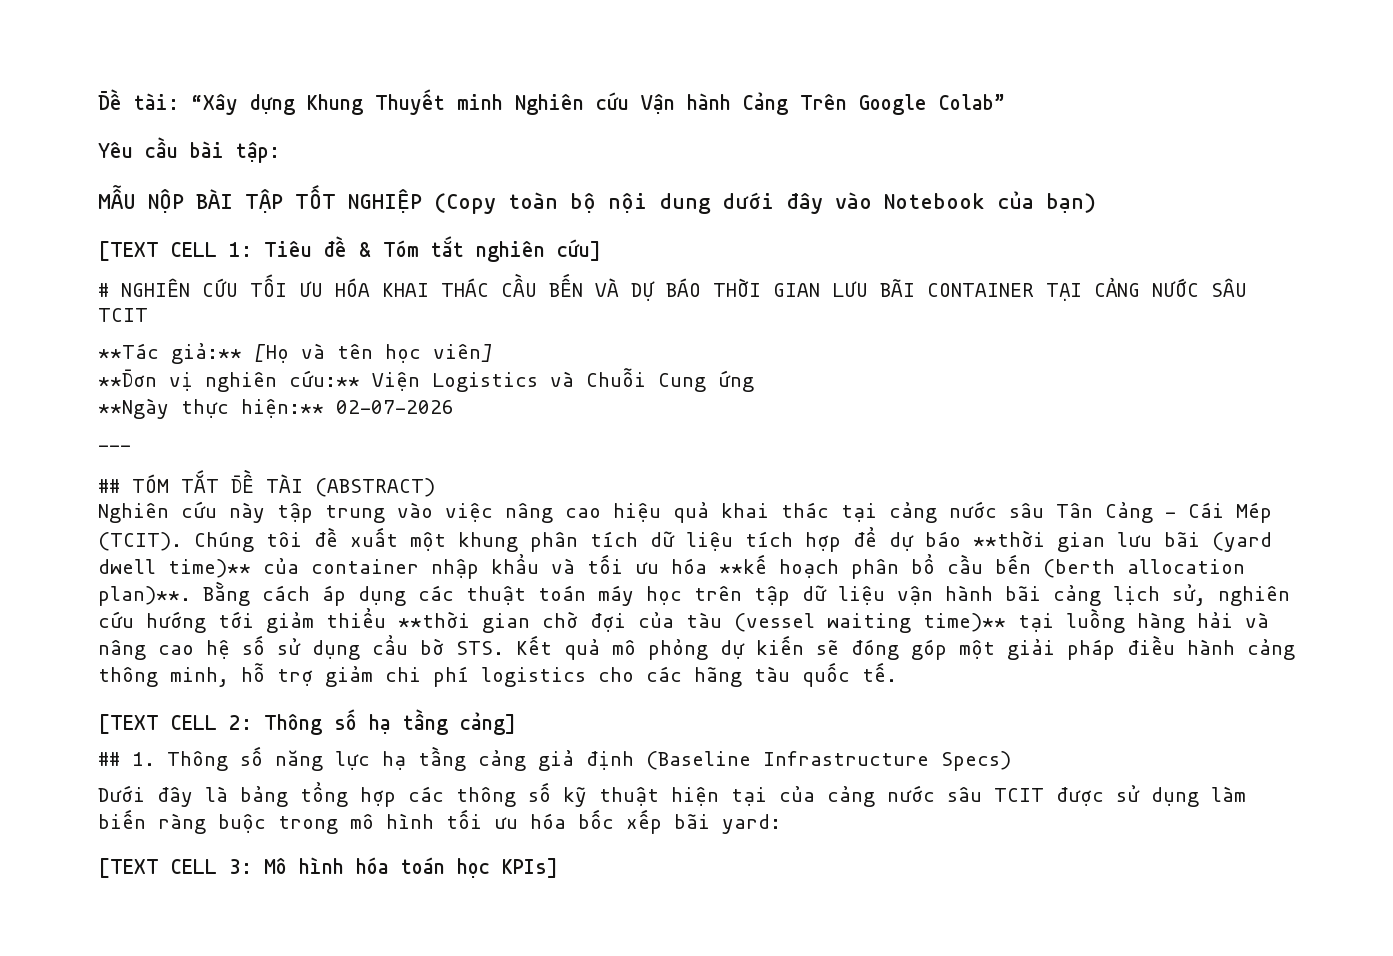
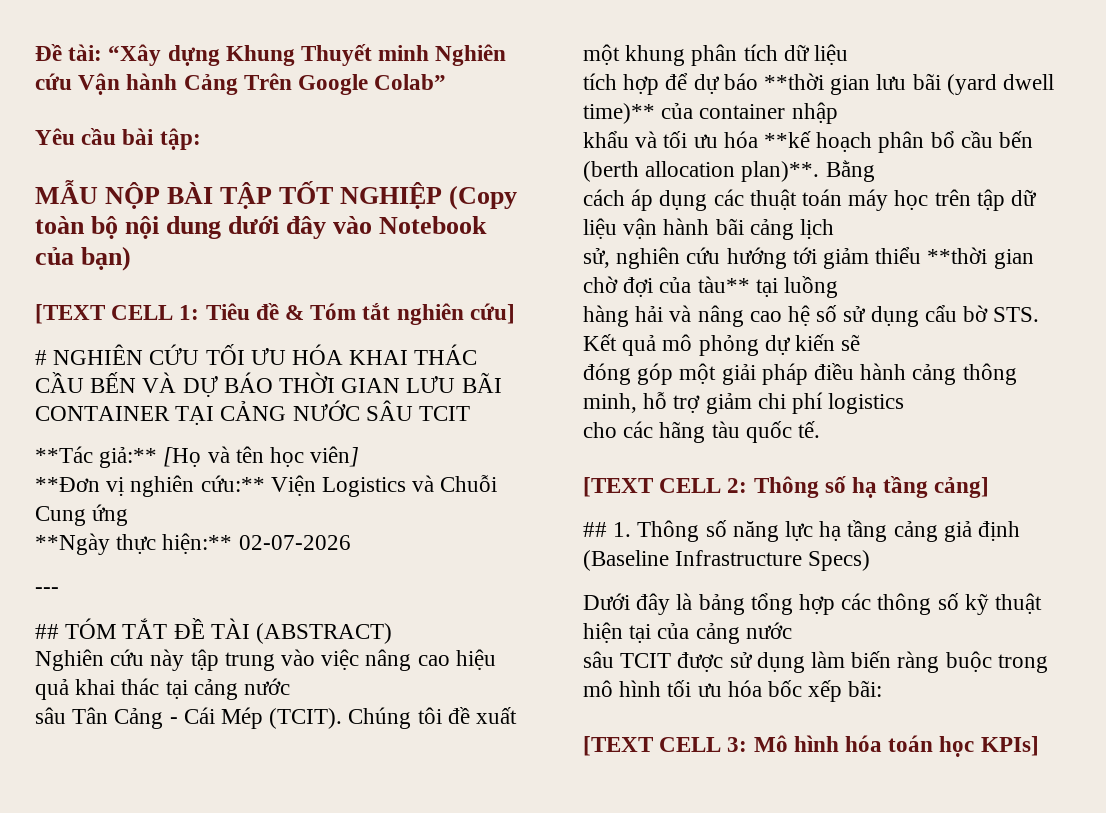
(997, 509) none -> (291, 686) //
(733, 541) none -> (849, 54) //
(479, 569) none -> (838, 113) //
(250, 593) none -> (875, 171) //
(1160, 595) none -> (835, 229) //
[686,612,1006,633] tàu (vessel waiting time)** -> [697,276,750,293] tàu**
(1125, 620) none -> (839, 287) //
(839, 647) none -> (861, 342) //
(586, 677) none -> (905, 403) //
(935, 793) none -> (792, 630) //
[674,814,781,834] bãi yard: -> [848,680,883,697] bãi:

